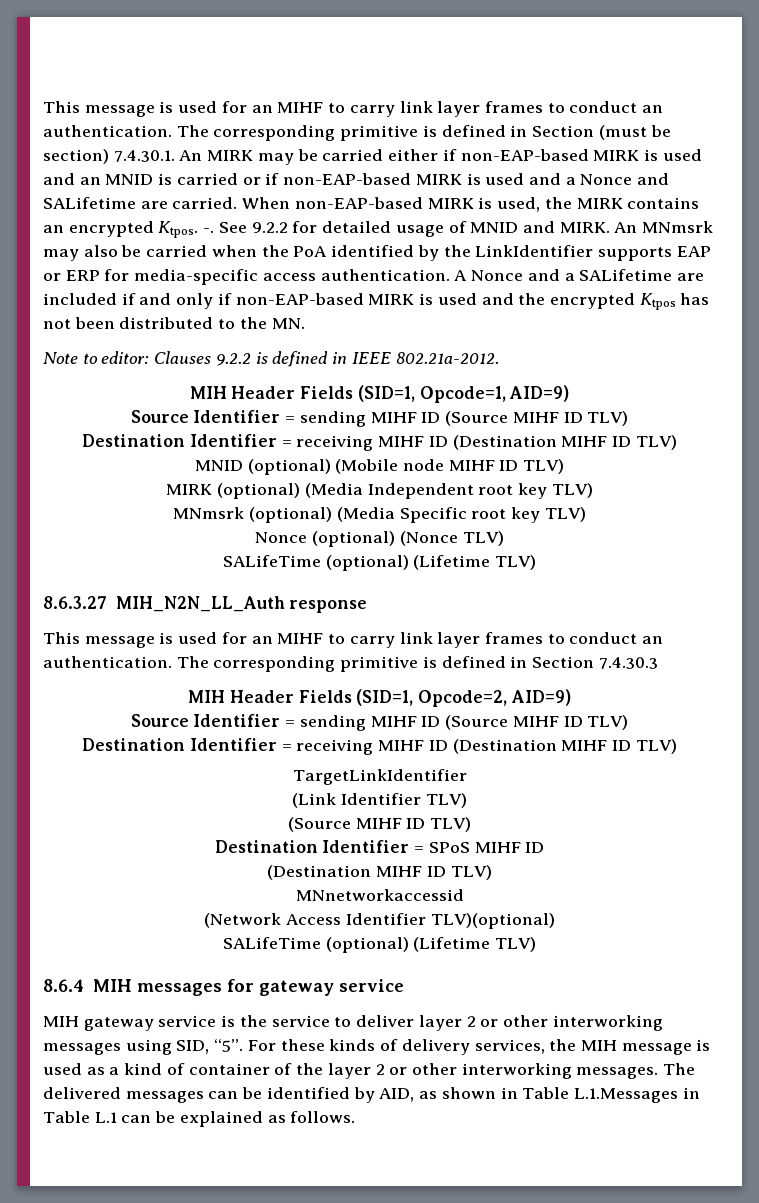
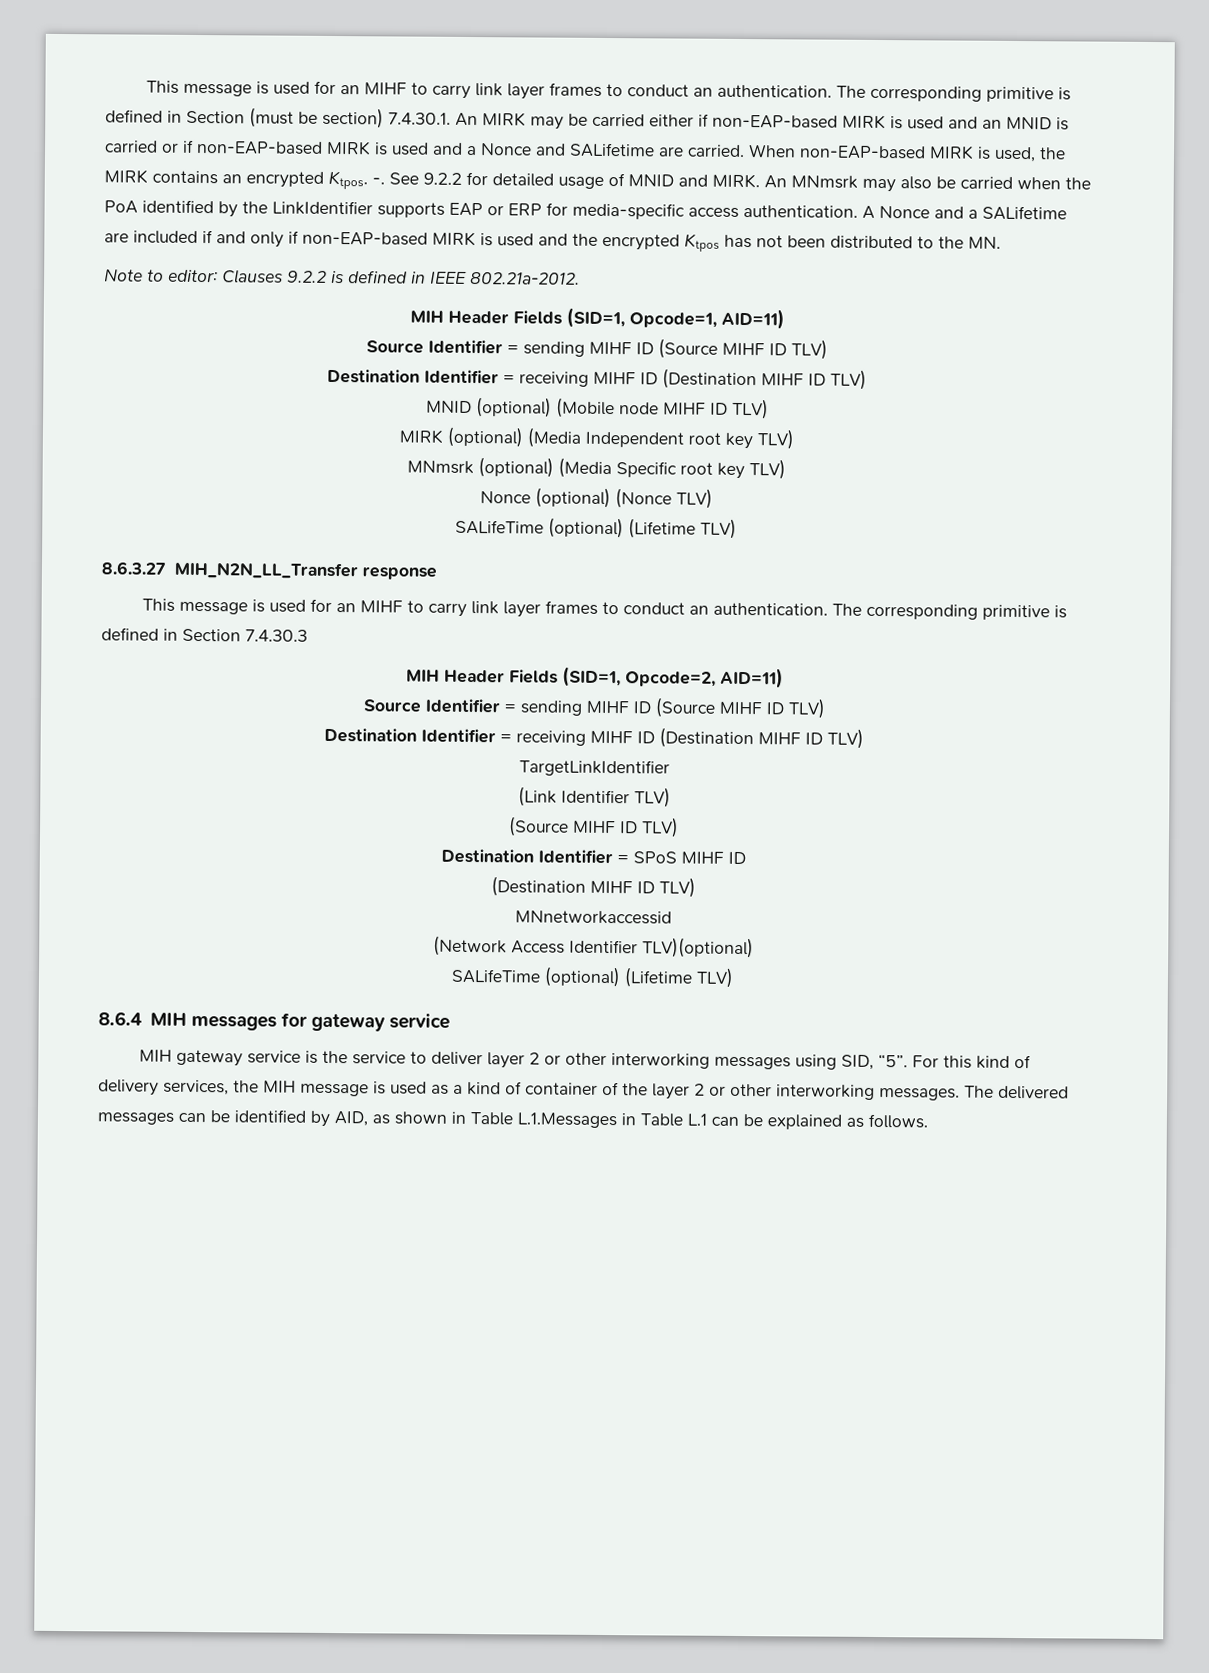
[509,385,570,402] AID=9) -> [720,308,785,330] AID=11)
[115,596,285,612] MIH_N2N_LL_Auth -> [173,561,358,580] MIH_N2N_LL_Transfer
[510,689,571,706] AID=9) -> [720,667,784,689] AID=11)
[280,1039,376,1051] these kinds -> [943,1055,1011,1069] this kind

